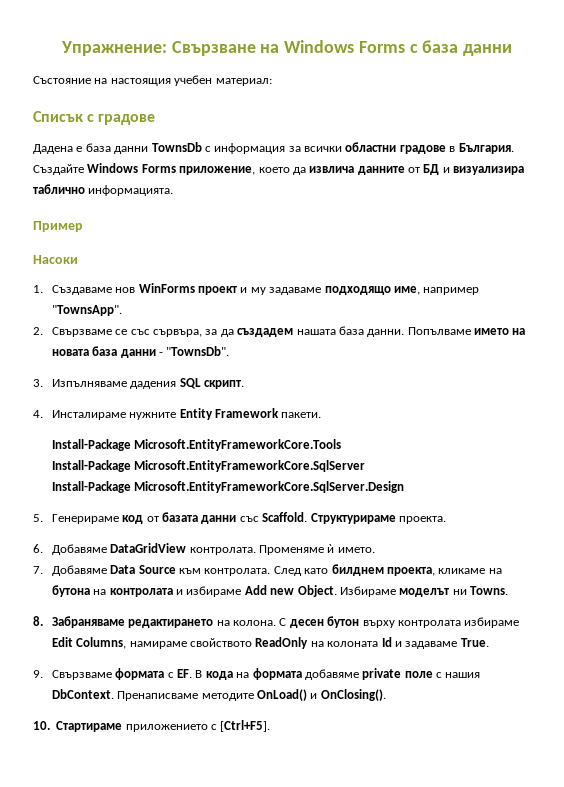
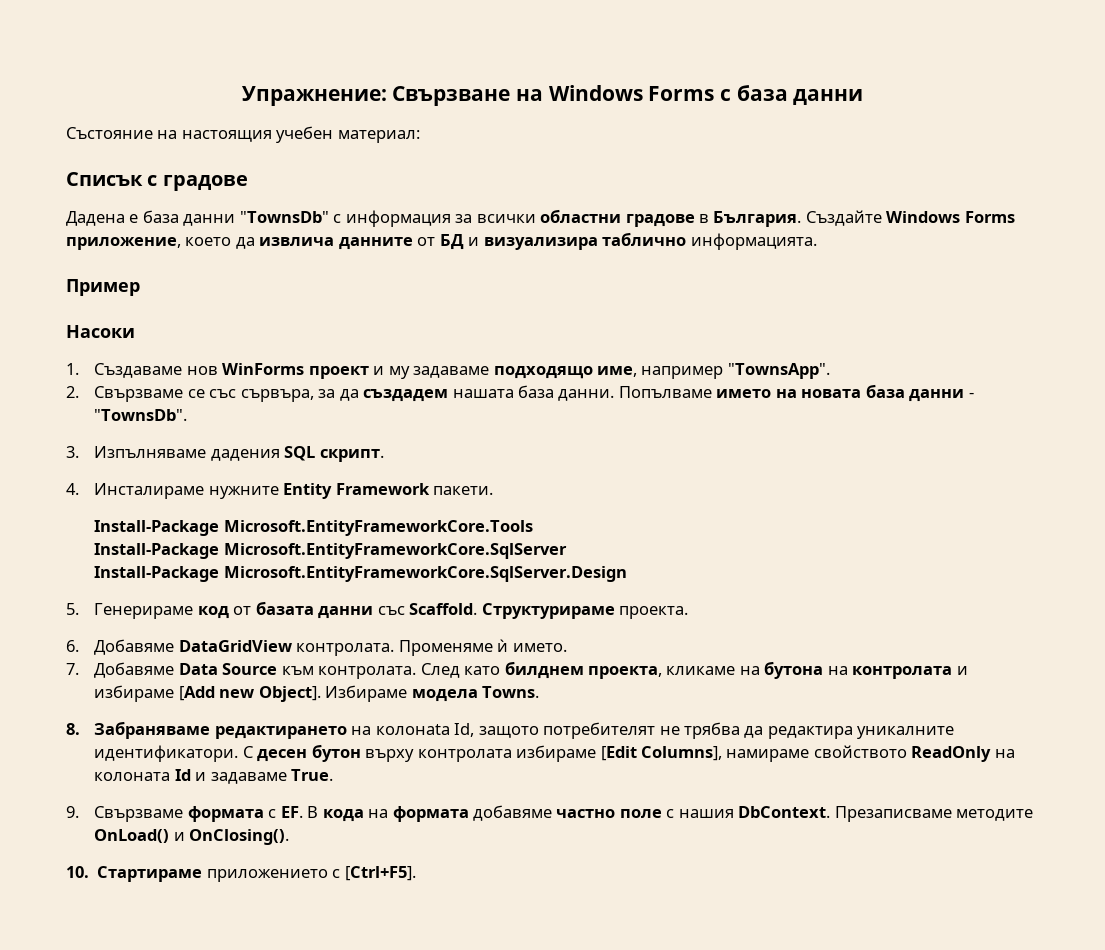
[151,142,202,152] TownsDb -> [239,211,329,223] "TownsDb"
[244,585,467,597] Add new Object. Избираме моделът ни -> [178,685,478,702] [Add new Object]. Избираме модела
[233,620,277,626] колона. -> [375,722,955,739] [94,745,239,762] колонаta Id, защото потребителят не трябва да редактира уникалните идентификатори.
[51,637,127,649] Edit Columns, -> [600,746,722,761] [Edit Columns],
[362,668,402,680] private -> [556,809,616,818] частно
[117,691,199,701] Пренаписваме -> [834,806,952,822] Презаписваме

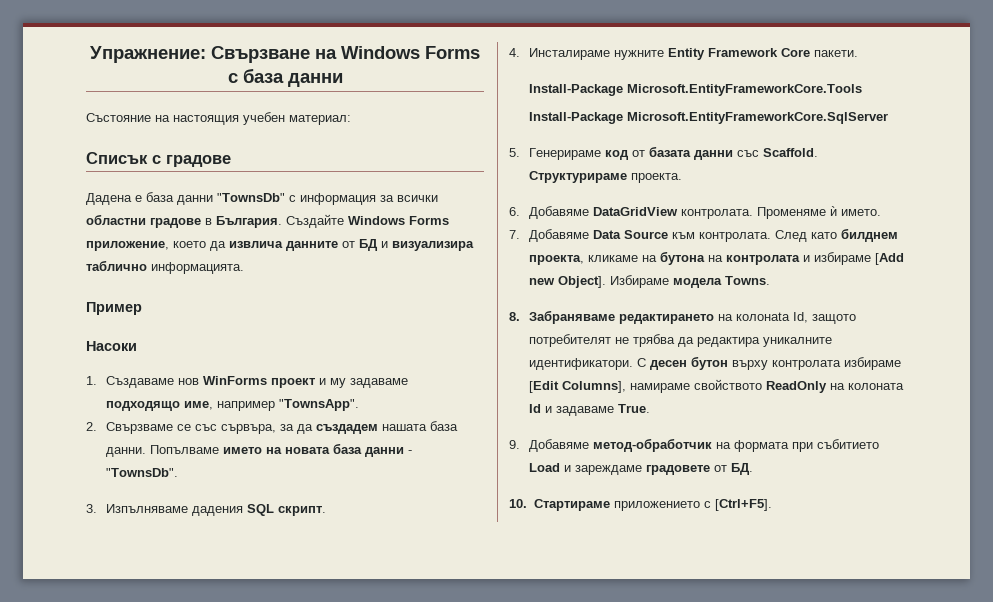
(430, 489) none -> [781,48,811,57] Core
[94,566,627,582] // Install-Package Microsoft.EntityFrameworkCore.SqlServer.Design -> (889, 118) none
[94,805,1034,822] [94,829,290,845] Свързваме формата с EF. В кода на формата добавяме частно поле с нашия DbContext. Презаписваме методите OnLoad() и OnClosing(). -> [529,438,880,452] [529,463,754,475] Добавяме метод-обработчик на формата при събитието Load и зареждаме градовете от БД.

